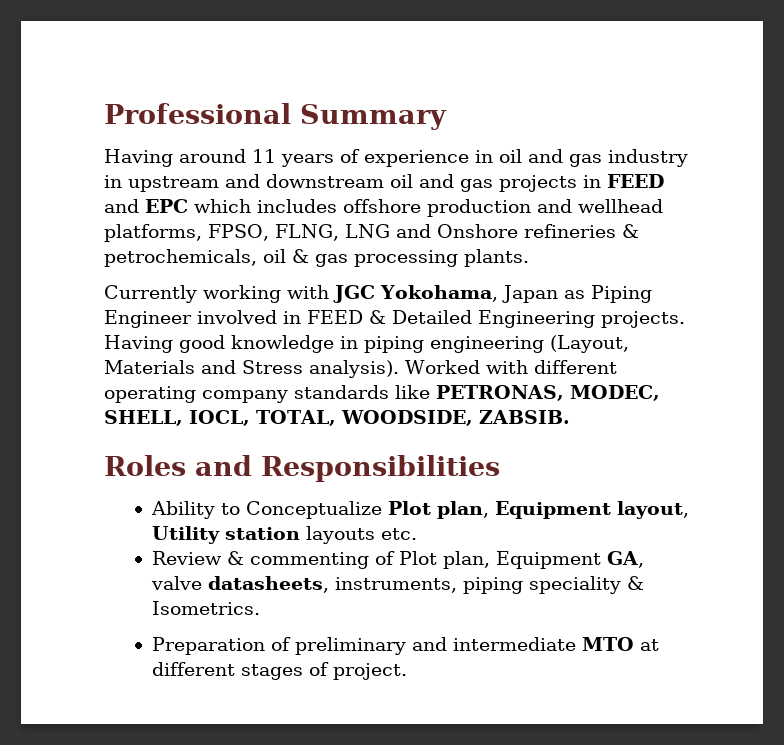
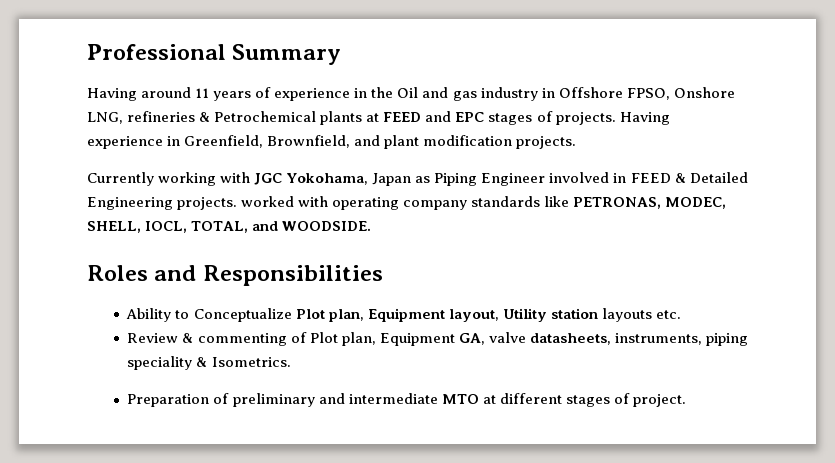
[499,149,522,163] oil -> [371,87,419,98] the Oil
[128,174,664,192] [104,199,663,217] [104,224,639,242] [104,249,529,267] upstream and downstream oil and gas projects in FEED and EPC which includes offshore production and wellhead platforms, FPSO, FLNG, LNG and Onshore refineries & petrochemicals, oil & gas processing plants. -> [558,87,735,100] [87,111,670,125] [87,135,577,149] Offshore FPSO, Onshore LNG, refineries & Petrochemical plants at FEED and EPC stages of projects. Having experience in Greenfield, Brownfield, and plant modification projects.
[104,335,629,353] [104,360,617,378] Having good knowledge in piping engineering (Layout, Materials and Stress analysis). Worked with different -> [241,196,329,207] worked with
[340,410,570,426] WOODSIDE, ZABSIB. -> [252,221,372,231] and WOODSIDE.

